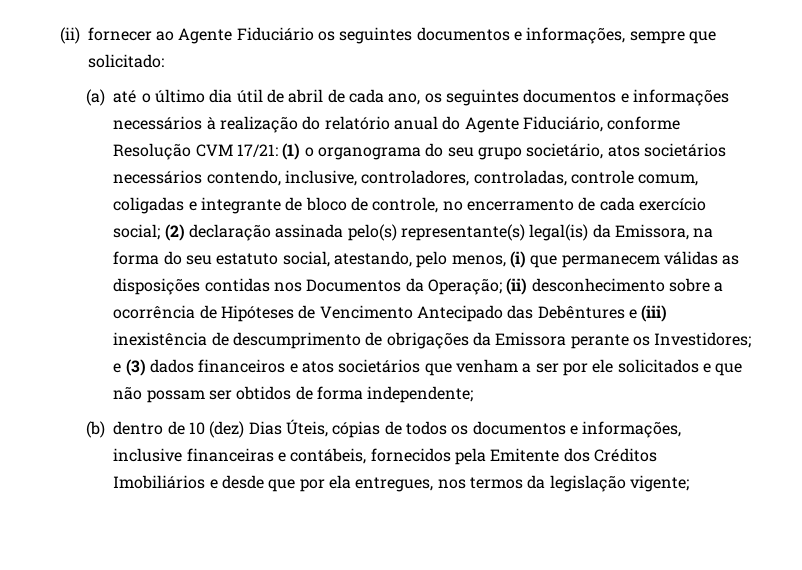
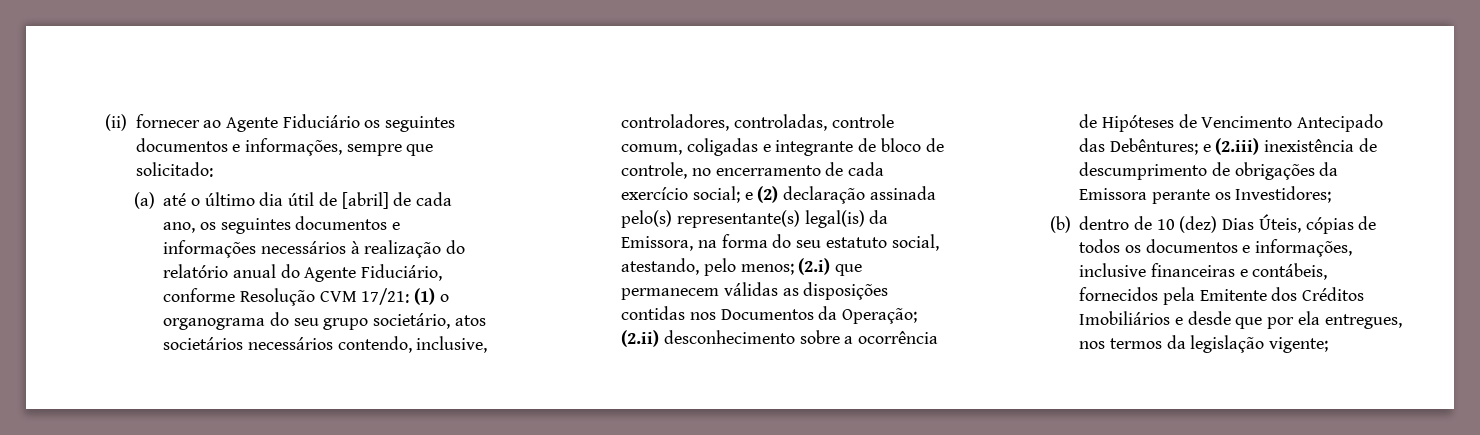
[288,89,324,103] abril -> [341,192,389,209] [abril]
(161, 232) none -> [744,192,753,200] e
[451,251,526,268] menos, (i) -> [740,258,831,275] menos; (2.i)
[506,278,528,295] (ii) -> [621,330,660,347] (2.ii)
[537,305,668,322] Debêntures e (iii) -> [1110,138,1260,155] Debêntures; e (2.iii)
[113,359,743,376] [113,386,474,403] e (3) dados financeiros e atos societários que venham a ser por ele solicitados e que não possam ser obtidos de forma independente; -> (1332, 194) none

